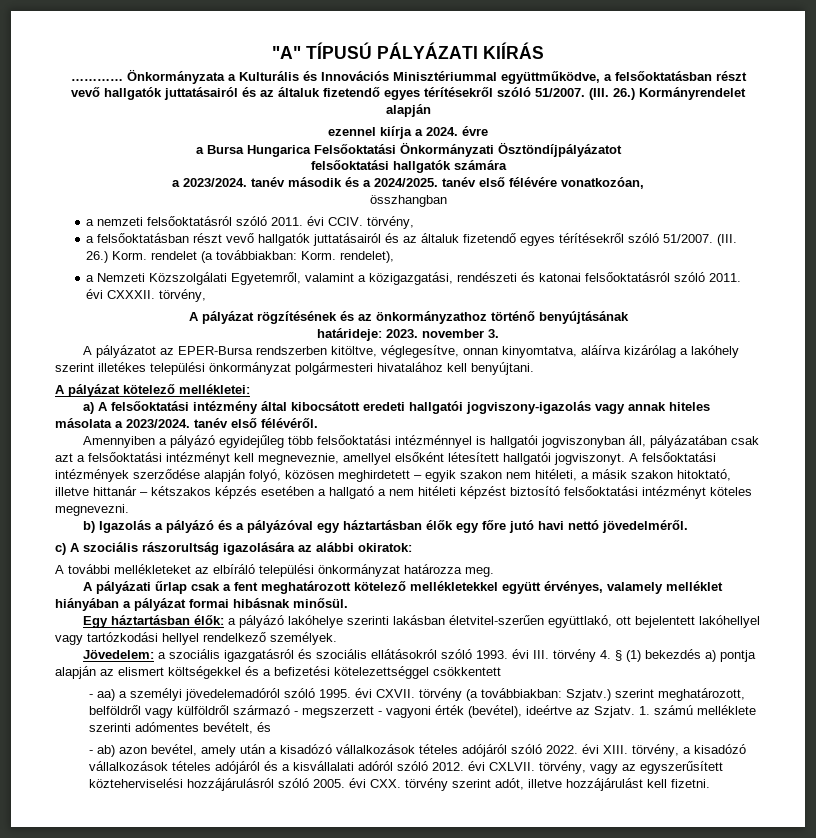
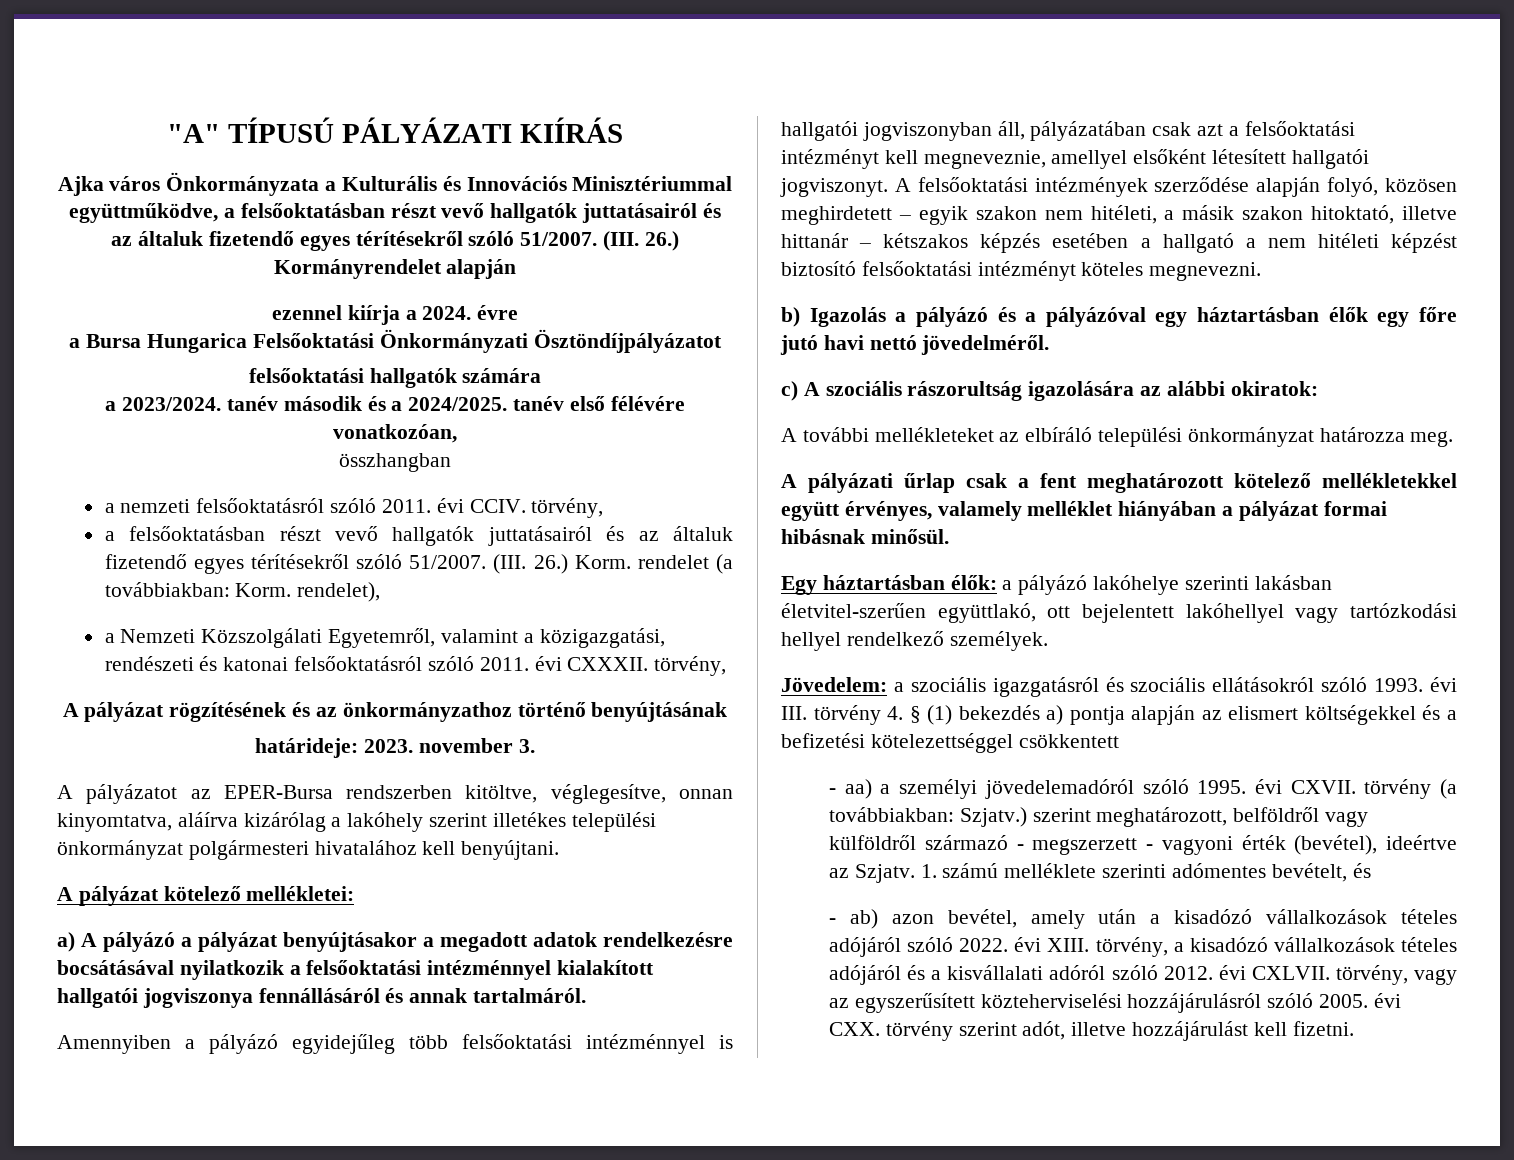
[70,79,123,81] ………… -> [57,176,161,196] Ajka város
[110,401,710,414] [55,418,318,428] felsőoktatási intézmény által kibocsátott eredeti hallgatói jogviszony-igazolás vagy annak hiteles másolata a 2023/2024. tanév első félévéről. -> [103,932,733,952] [57,960,655,980] [57,988,587,1008] pályázó a pályázat benyújtásakor a megadott adatok rendelkezésre bocsátásával nyilatkozik a felsőoktatási intézménnyel kialakított hallgatói jogviszonya fennállásáról és annak tartalmáról.

